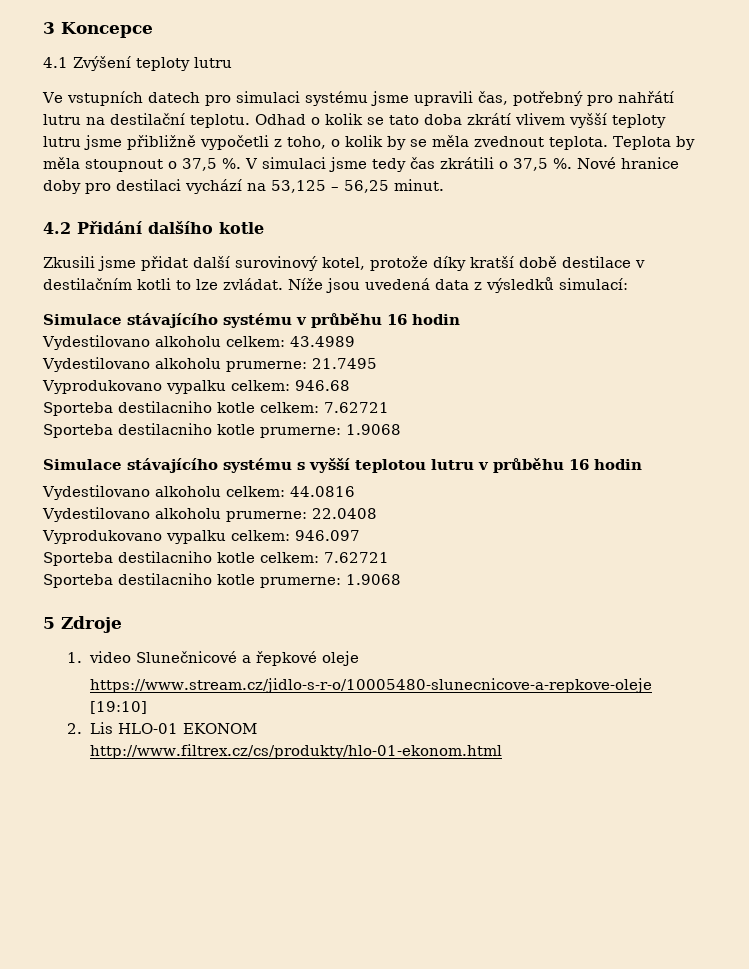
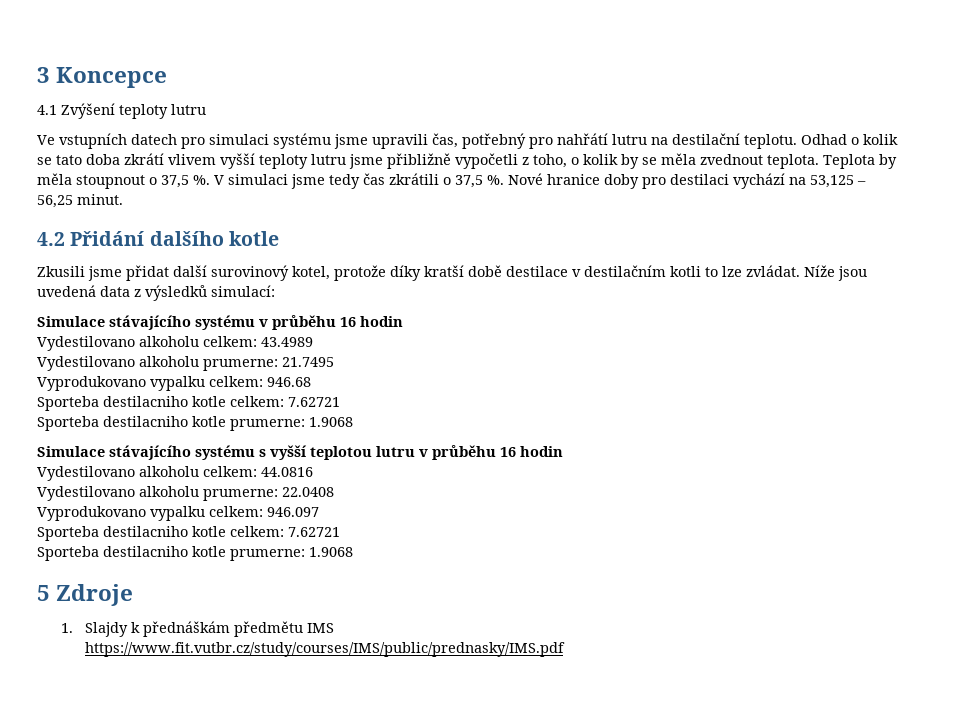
[89,651,360,666] [90,678,653,693] [90,701,148,714] [66,722,258,734] [90,744,503,759] video Slunečnicové a řepkové oleje // https://www.stream.cz/jidlo-s-r-o/10005480-slunecnicove-a-repkove-oleje [19:10] // 2. Lis HLO-01 EKONOM // http://www.filtrex.cz/cs/produkty/hlo-01-ekonom.html -> [85,621,335,637] [85,642,566,657] Slajdy k přednáškám předmětu IMS // https://www.fit.vutbr.cz/study/courses/IMS/public/prednasky/IMS.pdf

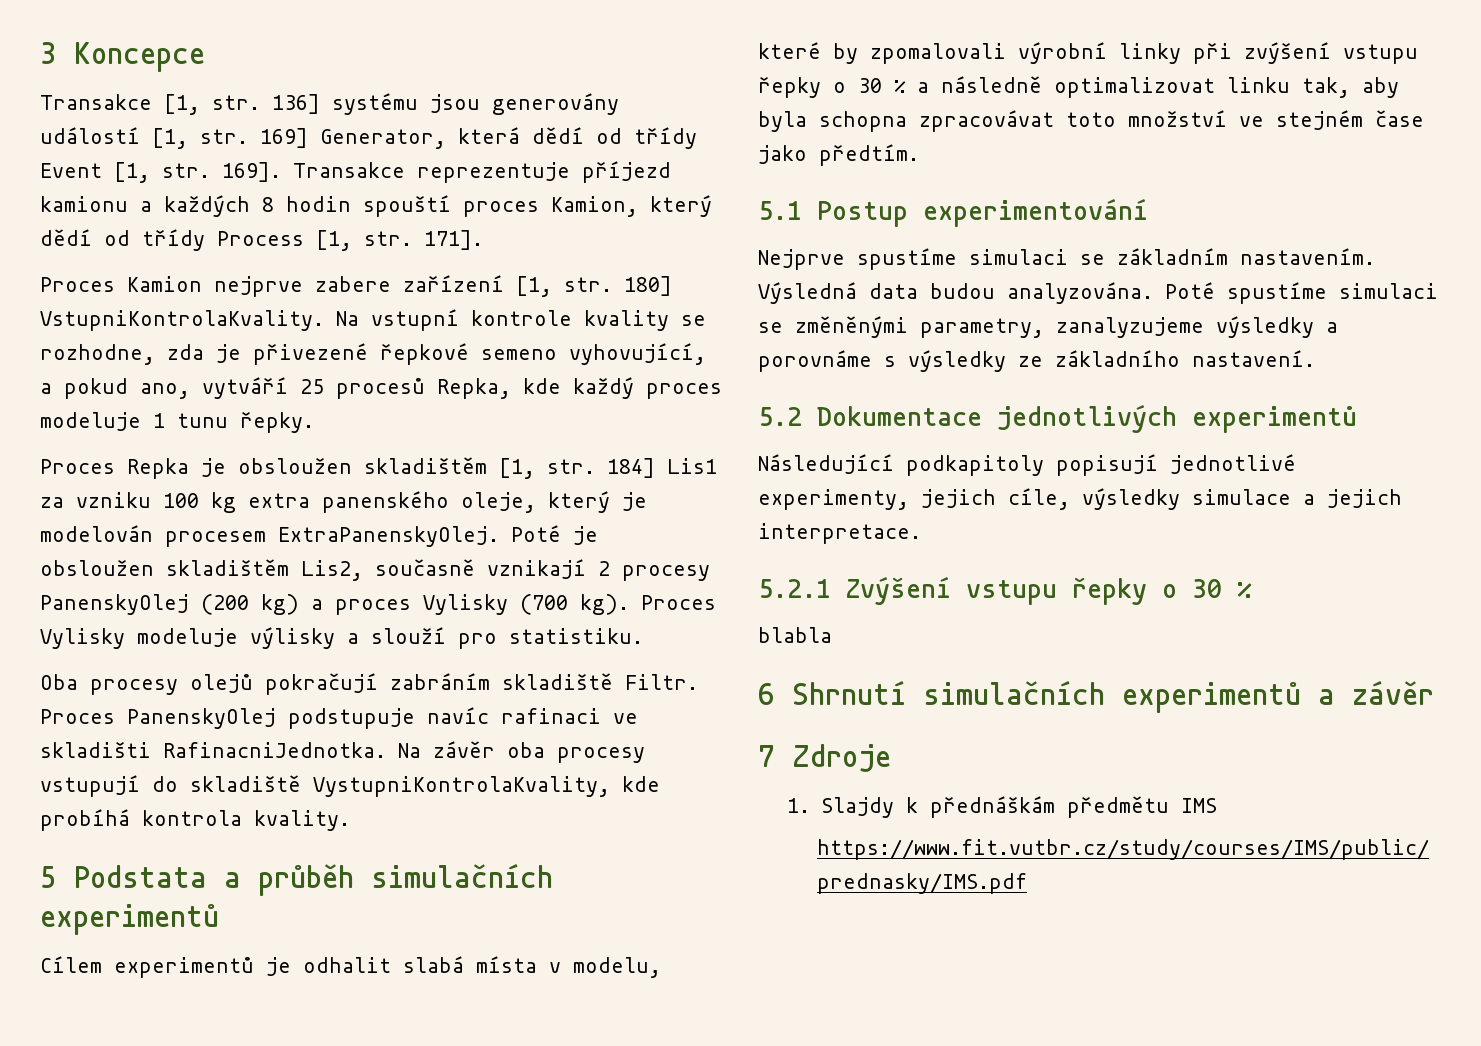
[37,103,206,119] [37,133,898,149] [37,153,897,169] [37,173,866,189] [37,194,123,208] [37,231,279,246] [37,265,867,281] [37,285,275,301] [37,315,403,330] [37,336,313,351] [37,356,334,371] [37,376,311,391] [37,396,340,411] [37,416,353,431] [37,445,563,460] [37,466,313,481] [37,486,334,501] [37,506,319,521] [37,526,340,541] [37,546,353,561] [37,585,50,601] 4.1 Zvýšení teploty lutru // Ve vstupních datech pro simulaci systému jsme upravili čas, potřebný pro nahřátí lutru na destilační teplotu. Odhad o kolik se tato doba zkrátí vlivem vyšší teploty lutru jsme přibližně vypočetli z toho, o kolik by se měla zvednout teplota. Teplota by měla stoupnout o 37,5 %. V simulaci jsme tedy čas zkrátili o 37,5 %. Nové hranice doby pro destilaci vychází na 53,125 – 56,25 minut. // 4.2 Přidání dalšího kotle // Zkusili jsme přidat další surovinový kotel, protože díky kratší době destilace v destilačním kotli to lze zvládat. Níže jsou uvedená data z výsledků simulací: // Simulace stávajícího systému v průběhu 16 hodin // Vydestilovano alkoholu celkem: 43.4989 // Vydestilovano alkoholu prumerne: 21.7495 // Vyprodukovano vypalku celkem: 946.68 // Sporteba destilacniho kotle celkem: 7.62721 // Sporteba destilacniho kotle prumerne: 1.9068 // Simulace stávajícího systému s vyšší teplotou lutru v průběhu 16 hodin // Vydestilovano alkoholu celkem: 44.0816 // Vydestilovano alkoholu prumerne: 22.0408 // Vyprodukovano vypalku celkem: 946.097 // Sporteba destilacniho kotle celkem: 7.62721 // Sporteba destilacniho kotle prumerne: 1.9068 // 5 -> [40,93,619,115] [40,127,697,149] [40,161,671,183] [40,195,712,217] [40,229,483,251] [40,275,672,297] [40,309,706,331] [40,343,706,365] [40,377,722,399] [40,411,314,433] [40,457,717,479] [40,491,647,513] [40,525,598,547] [40,559,710,581] [40,594,716,615] [40,627,643,649] [40,673,698,695] [40,707,638,729] [40,741,645,763] [40,775,660,797] [40,809,350,831] [40,863,553,896] [40,904,219,935] [40,956,661,978] [758,42,1418,64] [758,76,1399,98] [758,110,1424,132] [758,144,919,166] [758,198,1148,227] [758,248,1375,270] [758,282,1438,304] [758,316,1338,338] [758,350,1315,372] [758,404,1357,433] [758,454,1296,476] [758,488,1402,510] [758,523,921,544] [758,576,1252,605] [758,627,832,643] [758,680,1434,713] [758,745,775,767] Transakce [1, str. 136] systému jsou generovány událostí [1, str. 169] Generator, která dědí od třídy Event [1, str. 169]. Transakce reprezentuje příjezd kamionu a každých 8 hodin spouští proces Kamion, který dědí od třídy Process [1, str. 171]. // Proces Kamion nejprve zabere zařízení [1, str. 180] VstupniKontrolaKvality. Na vstupní kontrole kvality se rozhodne, zda je přivezené řepkové semeno vyhovující, a pokud ano, vytváří 25 procesů Repka, kde každý proces modeluje 1 tunu řepky. // Proces Repka je obsloužen skladištěm [1, str. 184] Lis1 za vzniku 100 kg extra panenského oleje, který je modelován procesem ExtraPanenskyOlej. Poté je obsloužen skladištěm Lis2, současně vznikají 2 procesy PanenskyOlej (200 kg) a proces Vylisky (700 kg). Proces Vylisky modeluje výlisky a slouží pro statistiku. // Oba procesy olejů pokračují zabráním skladiště Filtr. Proces PanenskyOlej podstupuje navíc rafinaci ve skladišti RafinacniJednotka. Na závěr oba procesy vstupují do skladiště VystupniKontrolaKvality, kde probíhá kontrola kvality. // 5 Podstata a průběh simulačních experimentů // Cílem experimentů je odhalit slabá místa v modelu, které by zpomalovali výrobní linky při zvýšení vstupu řepky o 30 % a následně optimalizovat linku tak, aby byla schopna zpracovávat toto množství ve stejném čase jako předtím. // 5.1 Postup experimentování // Nejprve spustíme simulaci se základním nastavením. Výsledná data budou analyzována. Poté spustíme simulaci se změněnými parametry, zanalyzujeme výsledky a porovnáme s výsledky ze základního nastavení. // 5.2 Dokumentace jednotlivých experimentů // Následující podkapitoly popisují jednotlivé experimenty, jejich cíle, výsledky simulace a jejich interpretace. // 5.2.1 Zvýšení vstupu řepky o 30 % // blabla // 6 Shrnutí simulačních experimentů a závěr // 7

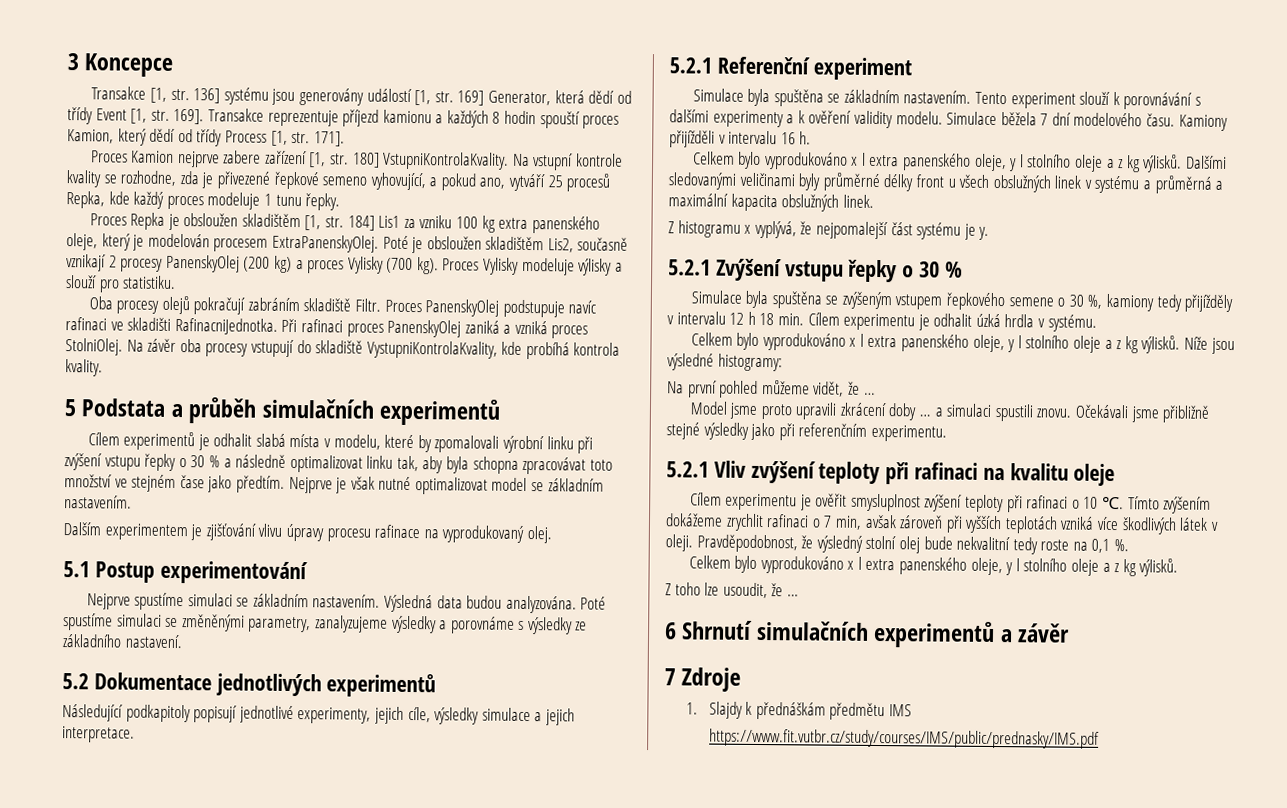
(386, 750) none -> [281,318,589,339] [65,338,123,356] Při rafinaci proces PanenskyOlej zaniká a vzniká proces StolniOlej.
[1119,43,1181,64] linky -> [546,436,574,450] linku
(919, 155) none -> [288,476,604,495] [64,495,132,509] [63,522,552,544] Nejprve je však nutné optimalizovat model se základním nastavením. // Dalším experimentem je zjišťování vlivu úpravy procesu rafinace na vyprodukovaný olej.
(921, 533) none -> [669,56,912,81] [692,88,1201,110] [669,109,1228,131] [669,130,812,148] [692,151,1227,173] [668,172,1224,194] [668,193,874,212] [668,220,990,240] // 5.2.1 Referenční experiment // Simulace byla spuštěna se základním nastavením. Tento experiment slouží k porovnávání s dalšími experimenty a k ověření validity modelu. Simulace běžela 7 dní modelového času. Kamiony přijížděli v intervalu 16 h. // Celkem bylo vyprodukováno x l extra panenského oleje, y l stolního oleje a z kg výlisků. Dalšími sledovanými veličinami byly průměrné délky front u všech obslužných linek v systému a průměrná a maximální kapacita obslužných linek. // Z histogramu x vyplývá, že nejpomalejší část systému je y.
[758,627,832,643] blabla -> [690,290,1234,313] [667,311,1097,332] [690,332,1235,355] [667,353,783,372] [667,380,876,398] [689,401,1211,423] [666,422,947,442] [666,460,1116,487] [689,492,1212,514] [665,513,1219,535] [665,534,1130,555] [688,555,1179,577] [665,582,799,599] Simulace byla spuštěna se zvýšeným vstupem řepkového semene o 30 %, kamiony tedy přijížděly v intervalu 12 h 18 min. Cílem experimentu je odhalit úzká hrdla v systému. // Celkem bylo vyprodukováno x l extra panenského oleje, y l stolního oleje a z kg výlisků. Níže jsou výsledné histogramy: // Na první pohled můžeme vidět, že … // Model jsme proto upravili zkrácení doby … a simulaci spustili znovu. Očekávali jsme přibližně stejné výsledky jako při referenčním experimentu. // 5.2.1 Vliv zvýšení teploty při rafinaci na kvalitu oleje // Cílem experimentu je ověřit smysluplnost zvýšení teploty při rafinaci o 10 ℃. Tímto zvýšením dokážeme zrychlit rafinaci o 7 min, avšak zároveň při vyšších teplotách vzniká více škodlivých látek v oleji. Pravděpodobnost, že výsledný stolní olej bude nekvalitní tedy roste na 0,1 %. // Celkem bylo vyprodukováno x l extra panenského oleje, y l stolního oleje a z kg výlisků. // Z toho lze usoudit, že …

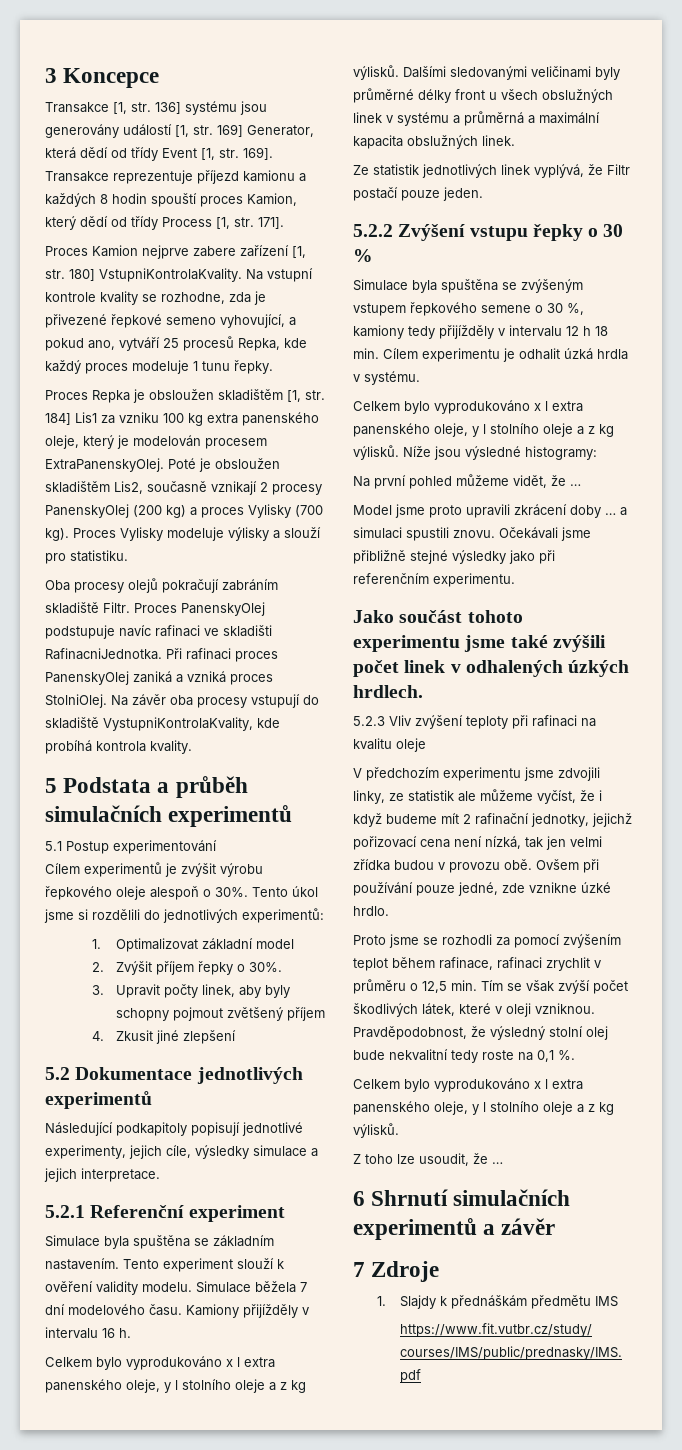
[87,431,594,454] [64,453,613,475] [64,474,604,495] [64,495,132,509] [63,522,552,544] [63,560,308,585] [86,592,607,614] [63,613,588,635] [62,634,183,649] Cílem experimentů je odhalit slabá místa v modelu, které by zpomalovali výrobní linku při zvýšení vstupu řepky o 30 % a následně optimalizovat linku tak, aby byla schopna zpracovávat toto množství ve stejném čase jako předtím. Nejprve je však nutné optimalizovat model se základním nastavením. // Dalším experimentem je zjišťování vlivu úpravy procesu rafinace na vyprodukovaný olej. // 5.1 Postup experimentování // Nejprve spustíme simulaci se základním nastavením. Výsledná data budou analyzována. Poté spustíme simulaci se změněnými parametry, zanalyzujeme výsledky a porovnáme s výsledky ze základního nastavení. -> [45,840,217,854] [45,862,263,877] [45,886,318,900] [44,908,324,923] [92,938,294,952] [92,961,282,975] [92,984,290,998] [115,1007,325,1021] [92,1030,236,1044] 5.1 Postup experimentování // Cílem experimentů je zvýšit výrobu řepkového oleje alespoň o 30%. Tento úkol jsme si rozdělili do jednotlivých experimentů: // 1. Optimalizovat základní model // 2. Zvýšit příjem řepky o 30%. // 3. Upravit počty linek, aby byly schopny pojmout zvětšený příjem // 4. Zkusit jiné zlepšení
[1123,92,1201,110] [669,109,805,128] porovnávání s dalšími experimenty a k -> (284, 1264) none
[669,130,715,148] přijížděli -> [243,1304,298,1318] přijížděly
[668,220,990,240] [668,259,711,276] Z histogramu x vyplývá, že nejpomalejší část systému je y. // 5.2.1 -> [353,164,630,178] [353,187,483,201] [353,224,393,237] Ze statistik jednotlivých linek vyplývá, že Filtr postačí pouze jeden. // 5.2.2
[666,461,709,478] 5.2.1 -> [353,610,523,623] [353,635,606,652] [353,660,630,677] [353,685,423,698] [353,716,385,726] Jako součást tohoto experimentu jsme také zvýšili počet linek v odhalených úzkých hrdlech. // 5.2.3
[689,492,1212,514] [665,513,1219,535] [665,534,693,552] Cílem experimentu je ověřit smysluplnost zvýšení teploty při rafinaci o 10 ℃. Tímto zvýšením dokážeme zrychlit rafinaci o 7 min, avšak zároveň při vyšších teplotách vzniká více škodlivých látek v oleji. -> [353,767,600,781] [353,789,602,804] [353,813,632,827] [353,836,602,850] [353,859,599,873] [353,882,611,896] [353,906,389,916] [353,934,621,948] [353,957,601,971] [353,979,628,994] [353,1003,595,1017] V předchozím experimentu jsme zdvojili linky, ze statistik ale můžeme vyčíst, že i když budeme mít 2 rafinační jednotky, jejichž pořizovací cena není nízká, tak jen velmi zřídka budou v provozu obě. Ovšem při používání pouze jedné, zde vznikne úzké hrdlo. // Proto jsme se rozhodli za pomocí zvýšením teplot během rafinace, rafinaci zrychlit v průměru o 12,5 min. Tím se však zvýší počet škodlivých látek, které v oleji vzniknou.

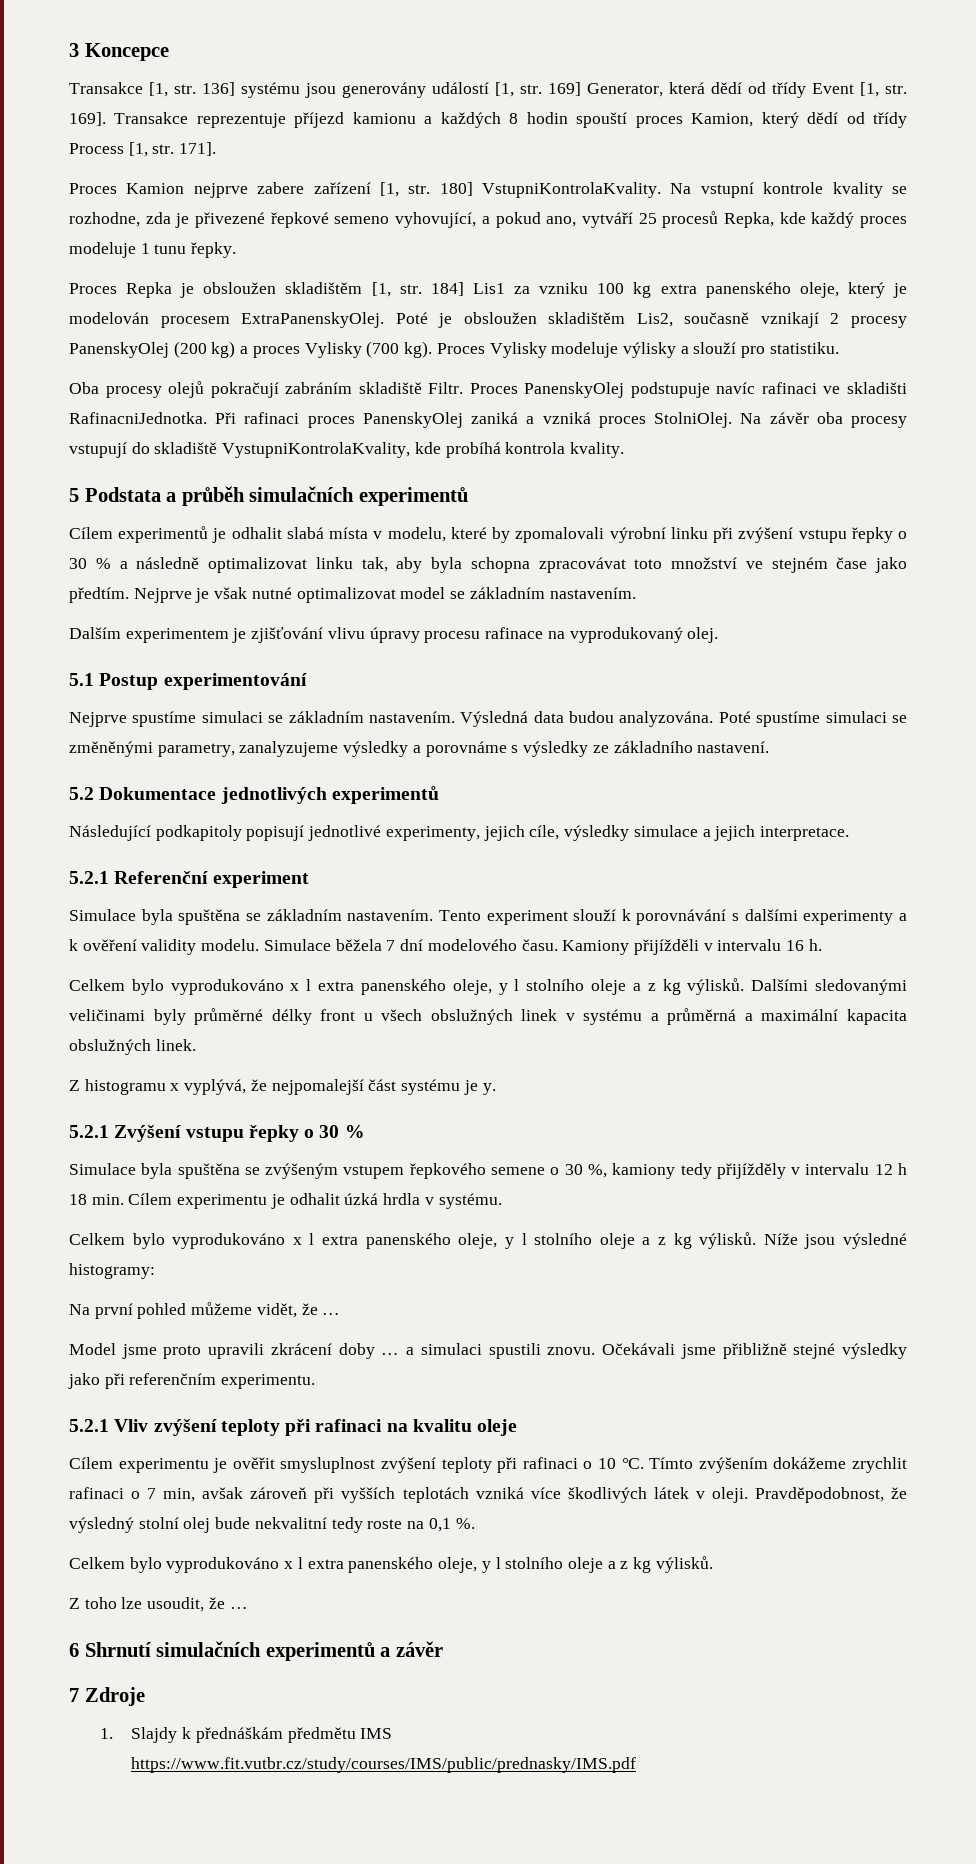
[45,840,217,854] [45,862,263,877] [45,886,318,900] [44,908,324,923] [92,938,294,952] [92,961,282,975] [92,984,290,998] [115,1007,325,1021] [92,1030,236,1044] 5.1 Postup experimentování // Cílem experimentů je zvýšit výrobu řepkového oleje alespoň o 30%. Tento úkol jsme si rozdělili do jednotlivých experimentů: // 1. Optimalizovat základní model // 2. Zvýšit příjem řepky o 30%. // 3. Upravit počty linek, aby byly schopny pojmout zvětšený příjem // 4. Zkusit jiné zlepšení -> [69,526,908,543] [69,557,907,573] [69,587,636,603] [69,627,719,643] [69,673,307,690] [69,711,907,727] [69,741,770,757] Cílem experimentů je odhalit slabá místa v modelu, které by zpomalovali výrobní linku při zvýšení vstupu řepky o 30 % a následně optimalizovat linku tak, aby byla schopna zpracovávat toto množství ve stejném čase jako předtím. Nejprve je však nutné optimalizovat model se základním nastavením. // Dalším experimentem je zjišťování vlivu úpravy procesu rafinace na vyprodukovaný olej. // 5.1 Postup experimentování // Nejprve spustíme simulaci se základním nastavením. Výsledná data budou analyzována. Poté spustíme simulaci se změněnými parametry, zanalyzujeme výsledky a porovnáme s výsledky ze základního nastavení.
(284, 1264) none -> [636,909,907,925] [69,939,78,951] porovnávání s dalšími experimenty a k
[243,1304,298,1318] přijížděly -> [633,939,699,955] přijížděli
[353,164,630,178] [353,187,483,201] [353,224,393,237] Ze statistik jednotlivých linek vyplývá, že Filtr postačí pouze jeden. // 5.2.2 -> [69,1079,496,1095] [69,1125,109,1138] Z histogramu x vyplývá, že nejpomalejší část systému je y. // 5.2.1
[353,610,523,623] [353,635,606,652] [353,660,630,677] [353,685,423,698] [353,716,385,726] Jako součást tohoto experimentu jsme také zvýšili počet linek v odhalených úzkých hrdlech. // 5.2.3 -> [69,1419,109,1432] 5.2.1
[353,767,600,781] [353,789,602,804] [353,813,632,827] [353,836,602,850] [353,859,599,873] [353,882,611,896] [353,906,389,916] [353,934,621,948] [353,957,601,971] [353,979,628,994] [353,1003,595,1017] V předchozím experimentu jsme zdvojili linky, ze statistik ale můžeme vyčíst, že i když budeme mít 2 rafinační jednotky, jejichž pořizovací cena není nízká, tak jen velmi zřídka budou v provozu obě. Ovšem při používání pouze jedné, zde vznikne úzké hrdlo. // Proto jsme se rozhodli za pomocí zvýšením teplot během rafinace, rafinaci zrychlit v průměru o 12,5 min. Tím se však zvýší počet škodlivých látek, které v oleji vzniknou. -> [69,1457,908,1473] [69,1487,748,1503] Cílem experimentu je ověřit smysluplnost zvýšení teploty při rafinaci o 10 ℃. Tímto zvýšením dokážeme zrychlit rafinaci o 7 min, avšak zároveň při vyšších teplotách vzniká více škodlivých látek v oleji.

